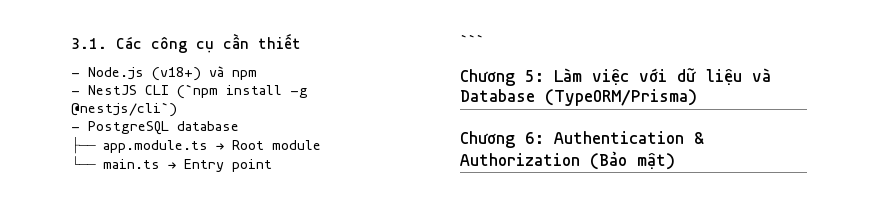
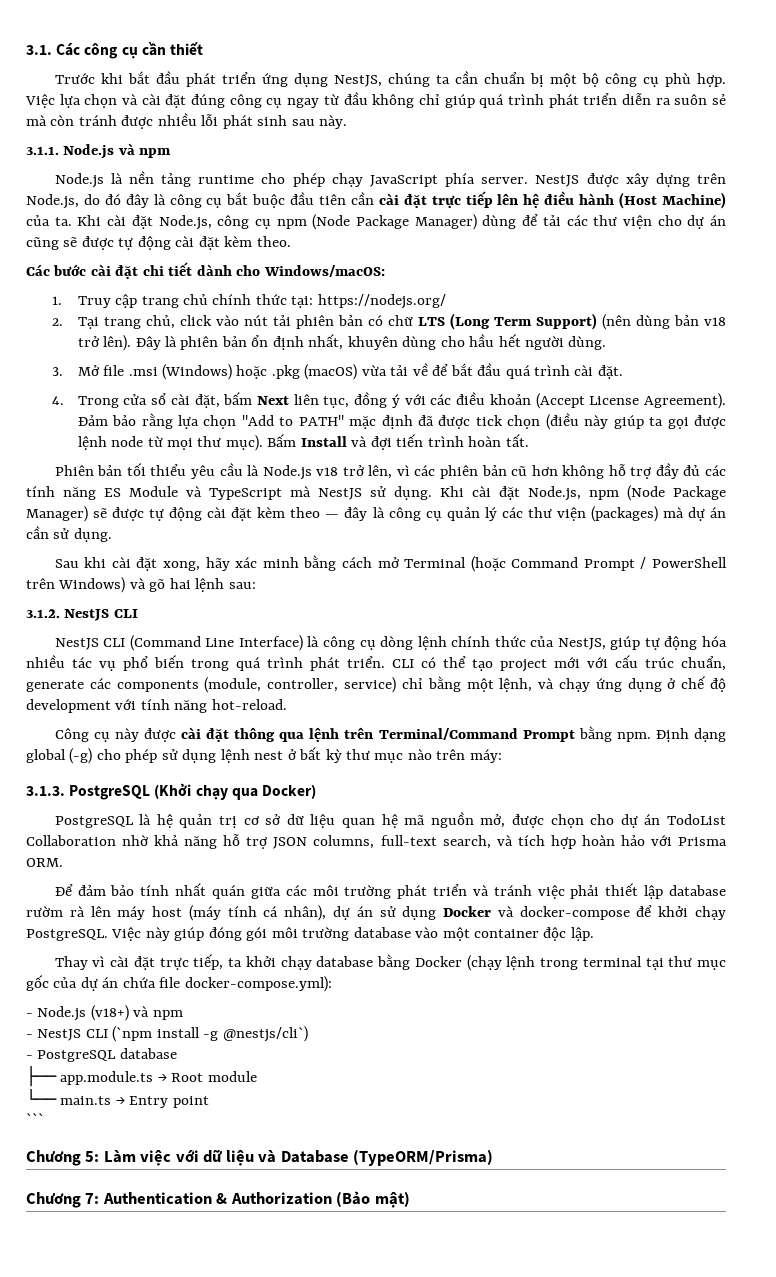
(301, 41) none -> [54,71,726,87] [25,92,726,108] [26,113,348,129] [26,143,172,159] [54,171,727,188] [26,191,727,209] [26,214,727,230] [26,236,291,250] [26,262,385,279] [51,294,446,309] [51,313,726,330] [77,334,607,351] [51,363,623,380] [51,392,726,409] [77,413,726,430] [77,434,529,451] [54,463,726,480] [26,485,726,501] [26,506,726,522] [26,526,112,542] [54,555,727,572] [26,577,256,593] [26,609,138,621] [54,635,728,651] [26,655,726,672] [26,676,726,693] [26,699,287,713] [54,726,726,742] [26,747,502,764] [26,783,316,800] [54,812,726,828] [26,834,727,849] [26,858,63,867] [54,883,726,899] [26,905,727,921] [26,927,594,941] [54,954,726,971] [26,975,332,992] // Trước khi bắt đầu phát triển ứng dụng NestJS, chúng ta cần chuẩn bị một bộ công cụ phù hợp. Việc lựa chọn và cài đặt đúng công cụ ngay từ đầu không chỉ giúp quá trình phát triển diễn ra suôn sẻ mà còn tránh được nhiều lỗi phát sinh sau này. // 3.1.1. Node.js và npm // Node.js là nền tảng runtime cho phép chạy JavaScript phía server. NestJS được xây dựng trên Node.js, do đó đây là công cụ bắt buộc đầu tiên cần cài đặt trực tiếp lên hệ điều hành (Host Machine) của ta. Khi cài đặt Node.js, công cụ npm (Node Package Manager) dùng để tải các thư viện cho dự án cũng sẽ được tự động cài đặt kèm theo. // Các bước cài đặt chi tiết dành cho Windows/macOS: // 1. Truy cập trang chủ chính thức tại: https://nodejs.org/ // 2. Tại trang chủ, click vào nút tải phiên bản có chữ LTS (Long Term Support) (nên dùng bản v18 trở lên). Đây là phiên bản ổn định nhất, khuyên dùng cho hầu hết người dùng. // 3. Mở file .msi (Windows) hoặc .pkg (macOS) vừa tải về để bắt đầu quá trình cài đặt. // 4. Trong cửa sổ cài đặt, bấm Next liên tục, đồng ý với các điều khoản (Accept License Agreement). Đảm bảo rằng lựa chọn "Add to PATH" mặc định đã được tick chọn (điều này giúp ta gọi được lệnh node từ mọi thư mục). Bấm Install và đợi tiến trình hoàn tất. // Phiên bản tối thiểu yêu cầu là Node.js v18 trở lên, vì các phiên bản cũ hơn không hỗ trợ đầy đủ các tính năng ES Module và TypeScript mà NestJS sử dụng. Khi cài đặt Node.js, npm (Node Package Manager) sẽ được tự động cài đặt kèm theo — đây là công cụ quản lý các thư viện (packages) mà dự án cần sử dụng. // Sau khi cài đặt xong, hãy xác minh bằng cách mở Terminal (hoặc Command Prompt / PowerShell trên Windows) và gõ hai lệnh sau: // 3.1.2. NestJS CLI // NestJS CLI (Command Line Interface) là công cụ dòng lệnh chính thức của NestJS, giúp tự động hóa nhiều tác vụ phổ biến trong quá trình phát triển. CLI có thể tạo project mới với cấu trúc chuẩn, generate các components (module, controller, service) chỉ bằng một lệnh, và chạy ứng dụng ở chế độ development với tính năng hot-reload. // Công cụ này được cài đặt thông qua lệnh trên Terminal/Command Prompt bằng npm. Định dạng global (-g) cho phép sử dụng lệnh nest ở bất kỳ thư mục nào trên máy: // 3.1.3. PostgreSQL (Khởi chạy qua Docker) // PostgreSQL là hệ quản trị cơ sở dữ liệu quan hệ mã nguồn mở, được chọn cho dự án TodoList Collaboration nhờ khả năng hỗ trợ JSON columns, full-text search, và tích hợp hoàn hảo với Prisma ORM. // Để đảm bảo tính nhất quán giữa các môi trường phát triển và tránh việc phải thiết lập database rườm rà lên máy host (máy tính cá nhân), dự án sử dụng Docker và docker-compose để khởi chạy PostgreSQL. Việc này giúp đóng gói môi trường database vào một container độc lập. // Thay vì cài đặt trực tiếp, ta khởi chạy database bằng Docker (chạy lệnh trong terminal tại thư mục gốc của dự án chứa file docker-compose.yml):
[525,132,544,144] 6: -> [85,1193,100,1204] 7:

